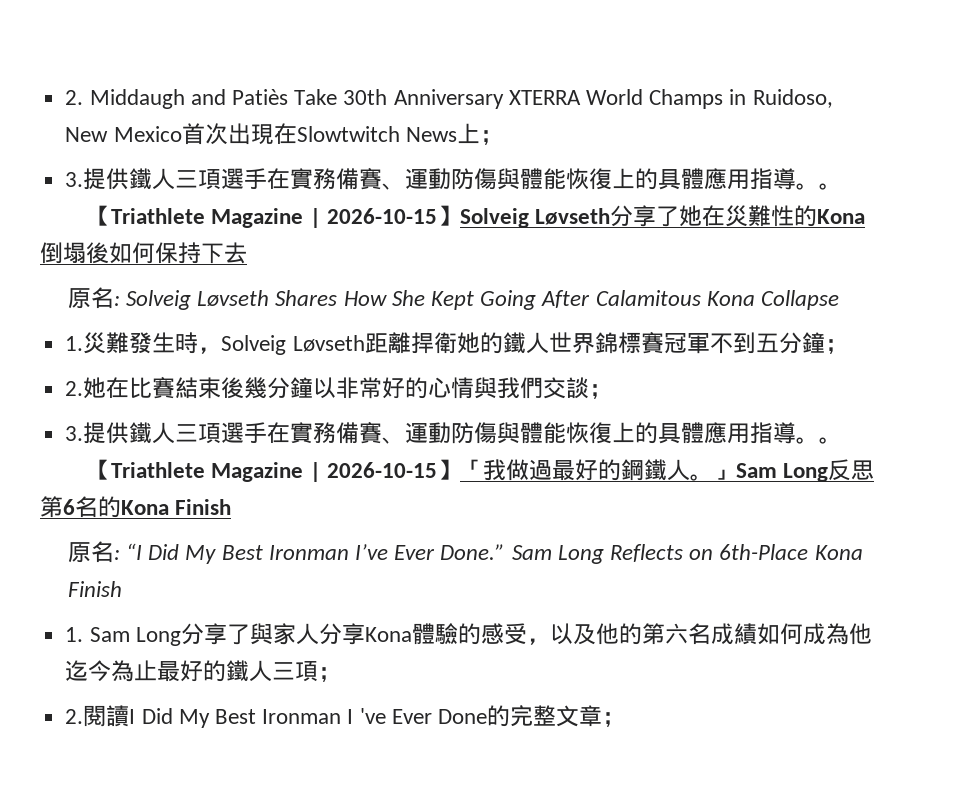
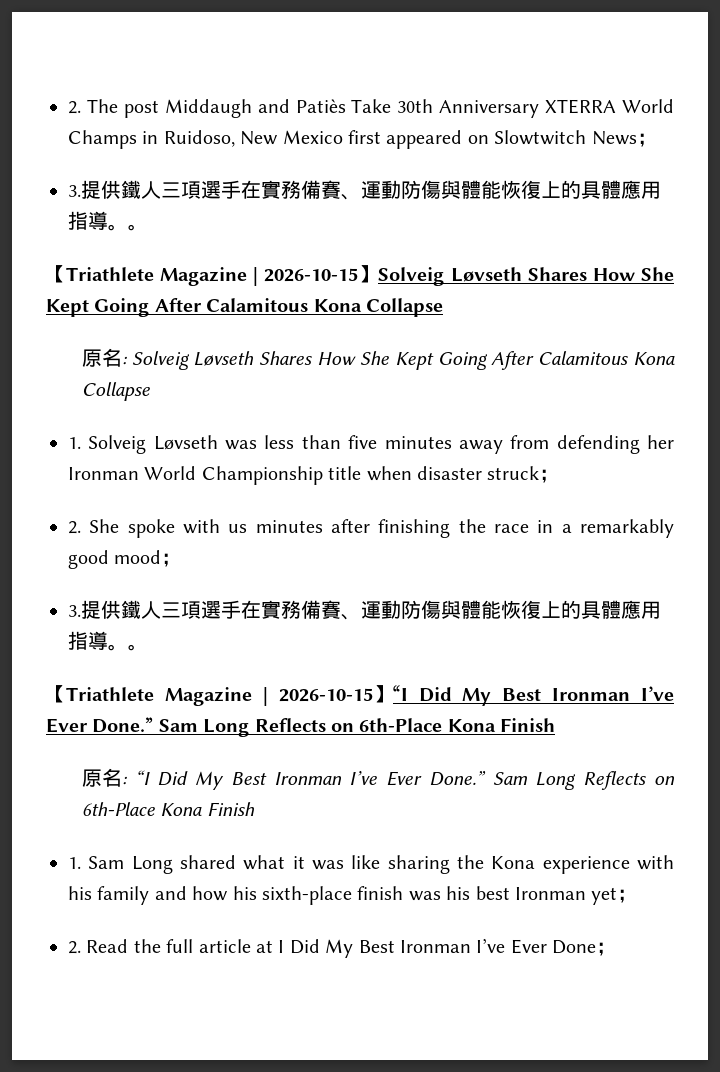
[65,90,84,105] 2. -> [68,99,159,118] 2. The post
[181,123,297,145] 首次出現在 -> [348,130,489,149] first appeared on
[456,123,480,144] 上 -> (637, 138) none
[610,205,866,227] [40,242,247,264] 分享了她在災難性的Kona倒塌後如何保持下去 -> [527,267,674,281] [46,298,443,317] Shares How She Kept Going After Calamitous Kona Collapse
[83,331,848,355] [65,376,590,399] 災難發生時，Solveig Løvseth距離捍衛她的鐵人世界錦標賽冠軍不到五分鐘； // 2.她在比賽結束後幾分鐘以非常好的心情與我們交談 -> [88,435,675,454] [68,466,560,485] [68,519,674,538] [68,550,162,569] Solveig Løvseth was less than five minutes away from defending her Ironman World Championship title when disaster struck； // 2. She spoke with us minutes after finishing the race in a remarkably good mood
[459,459,875,482] [40,496,121,518] 「我做過最好的鋼鐵人。」Sam Long反思第6名的 -> [392,685,674,706] [46,717,443,737] “I Did My Best Ironman I’ve Ever Done.” Sam Long Reflects on 6th-Place
[180,623,872,645] [65,660,342,682] [65,705,130,727] 分享了與家人分享Kona體驗的感受，以及他的第六名成績如何成為他迄今為止最好的鐵人三項； // 2.閱讀 -> [180,855,674,874] [68,886,638,905] [68,939,273,954] shared what it was like sharing the Kona experience with his family and how his sixth-place finish was his best Ironman yet； // 2. Read the full article at
[347,705,602,727] I 've Ever Done的完整文章 -> [476,938,597,954] I’ve Ever Done

